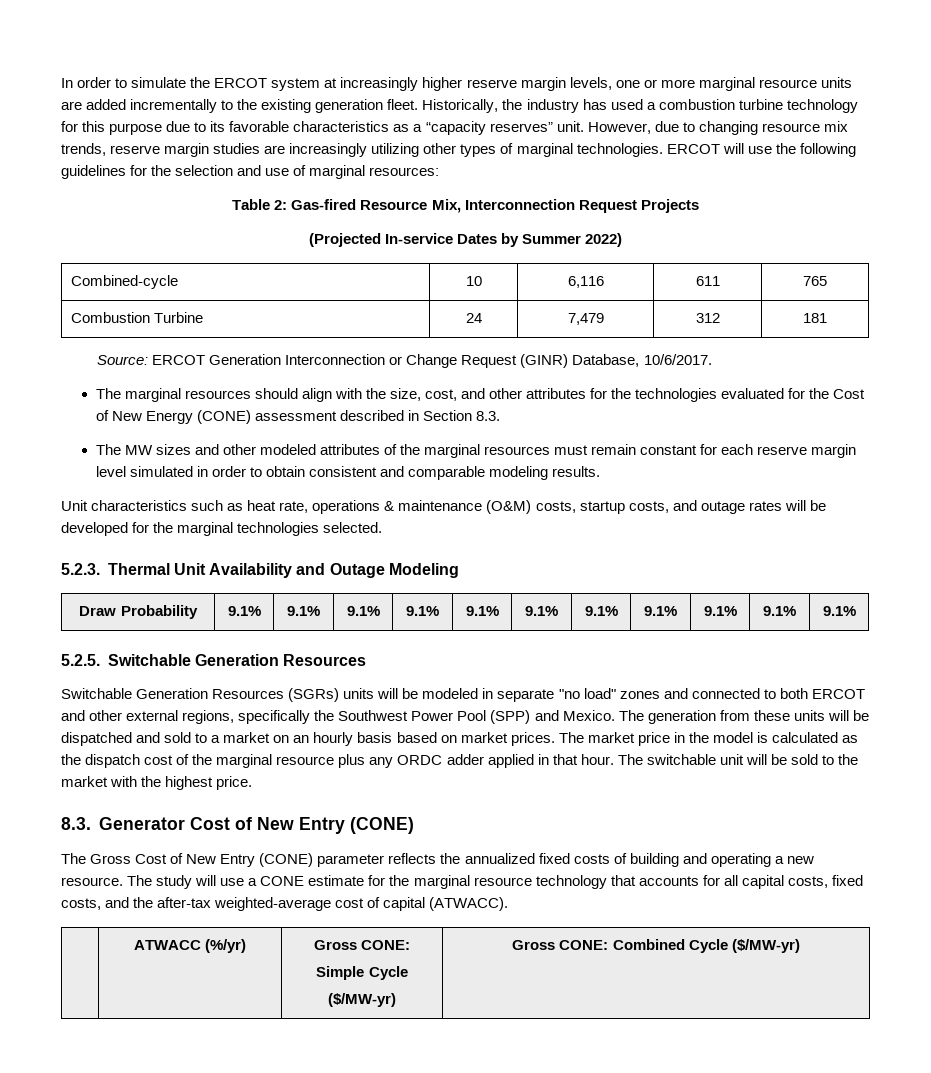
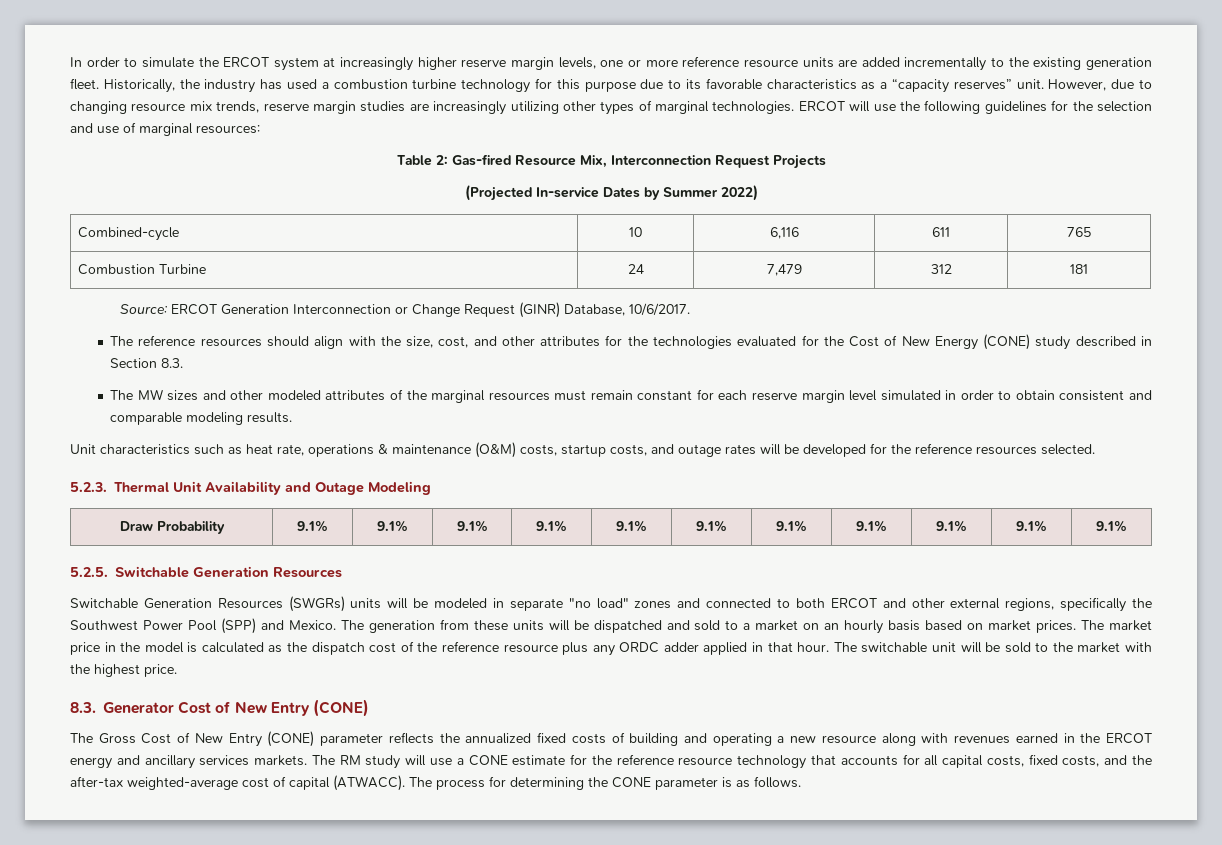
[698,77,755,91] marginal -> [682,56,740,67] reference
[124,388,181,402] marginal -> [138,335,196,346] reference
[254,411,337,421] assessment -> [1035,336,1071,350] study
[177,522,320,536] marginal technologies -> [915,443,1037,455] reference resources
[288,688,340,702] (SGRs) -> [288,596,345,612] (SWGRs)
[216,754,273,768] marginal -> [441,641,499,652] reference
[61,875,153,886] resource. The -> [821,733,1153,746] [70,755,361,769] resource along with revenues earned in the ERCOT energy and ancillary services markets. The RM
[413,875,470,889] marginal -> [616,754,674,765] reference
[133,939,247,953] [313,940,411,950] [316,966,408,980] [328,993,396,1007] [512,939,800,953] // | ATWACC (%/yr) | Gross CONE: // Simple Cycle // ($/MW-yr) | Gross CONE: Combined Cycle ($/MW-yr) -> [409,776,801,790] The process for determining the CONE parameter is as follows.

